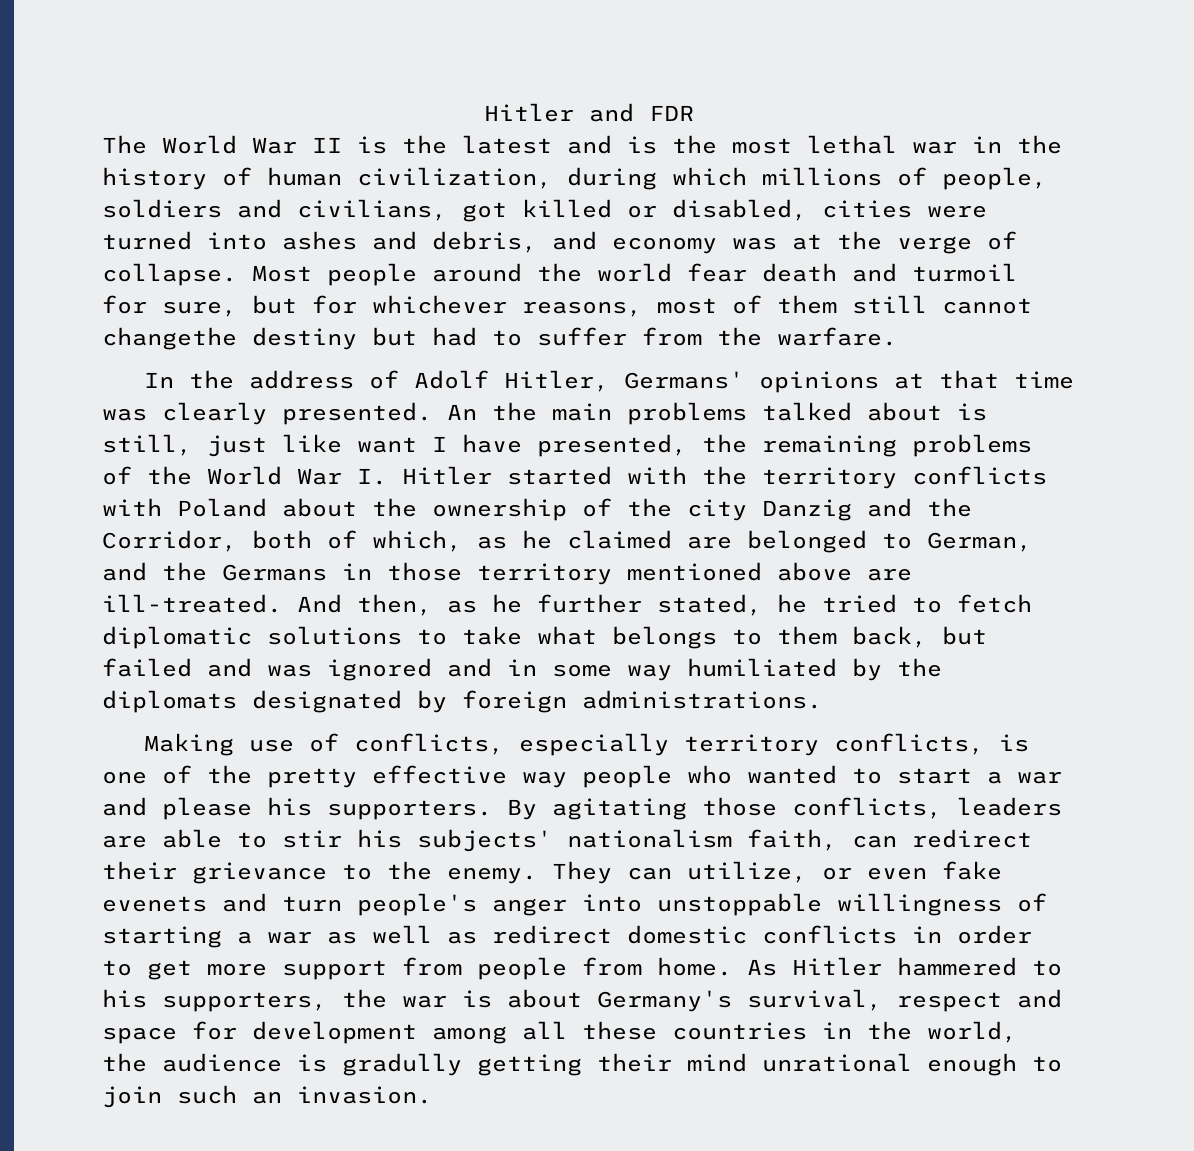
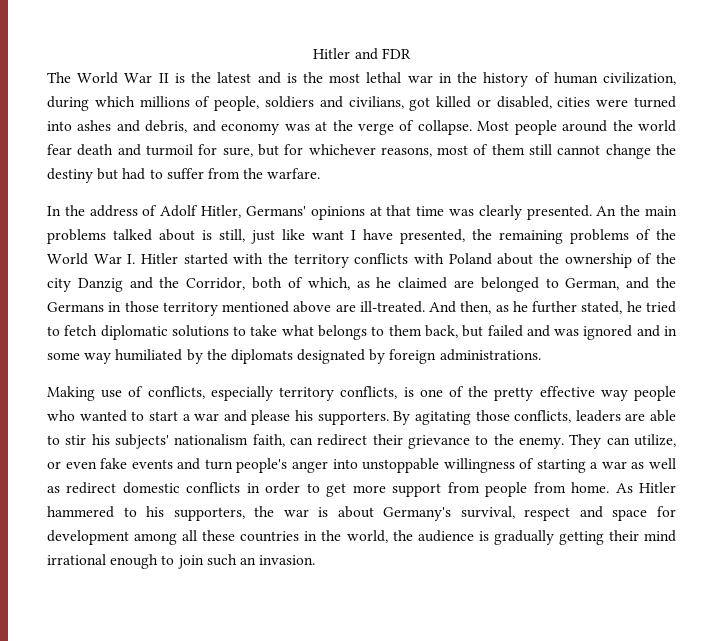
[102,327,237,350] changethe -> [605,144,676,159] change the
[102,896,207,912] evenets -> [131,459,173,469] events
[342,1053,462,1076] gradully -> [493,530,554,545] gradually
[762,1053,912,1072] unrational -> [47,554,106,565] irrational

